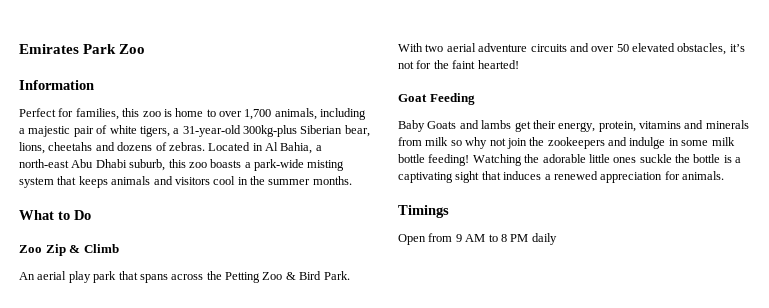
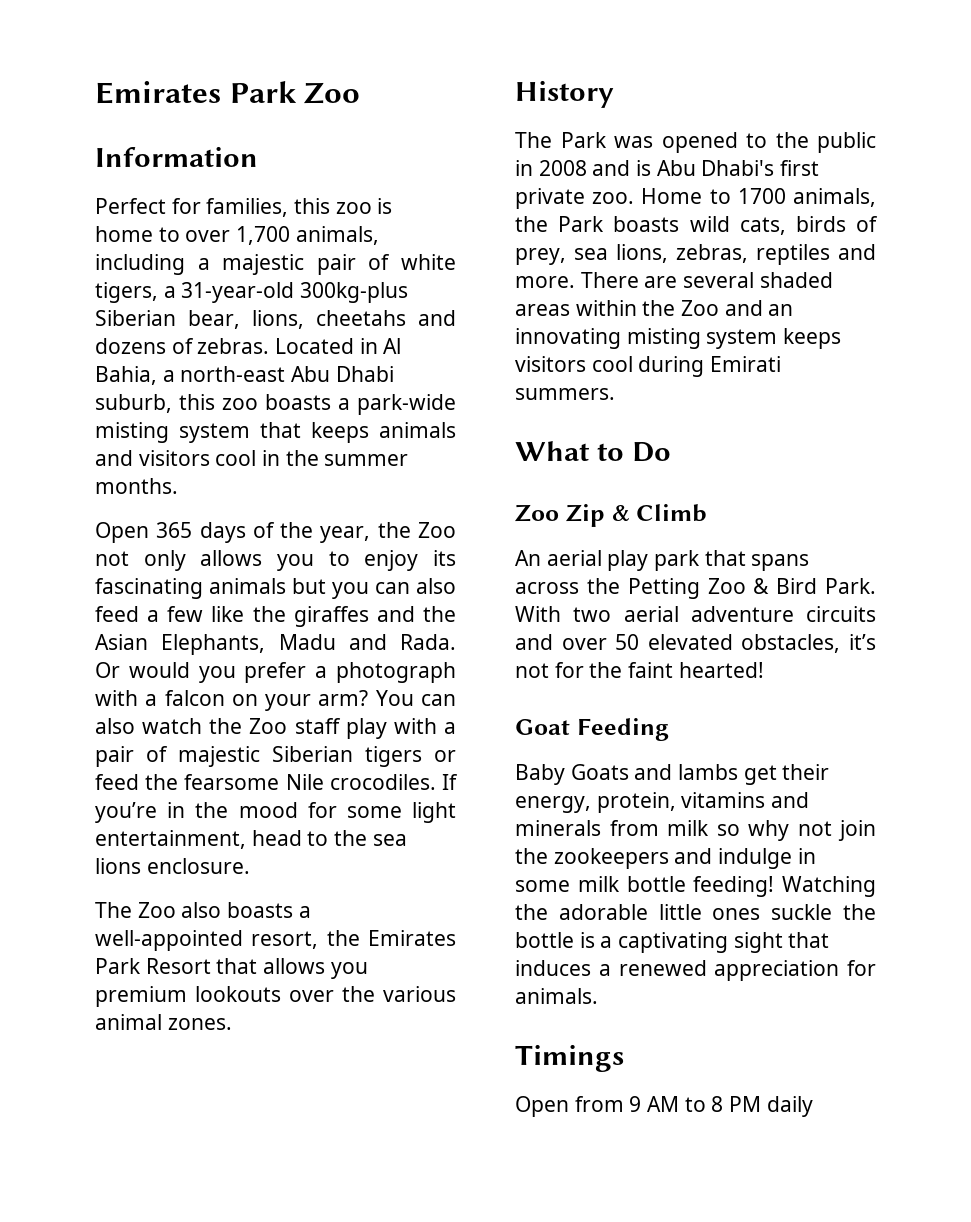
(352, 180) none -> [95,522,456,543] [95,550,456,571] [95,578,456,599] [95,606,456,627] [95,634,456,655] [95,662,456,683] [95,690,456,711] [95,718,456,739] [95,746,456,767] [95,774,458,790] [95,802,456,823] [95,830,407,849] [95,858,250,874] [95,902,311,918] [95,930,456,951] [95,958,368,979] [95,986,456,1007] [95,1014,232,1030] [515,80,614,108] [515,132,876,153] [515,160,820,176] [515,188,876,209] [515,216,878,235] [515,244,876,265] [515,272,833,288] [515,300,794,316] [515,328,842,349] [515,356,782,377] [515,388,615,400] // Open 365 days of the year, the Zoo not only allows you to enjoy its fascinating animals but you can also feed a few like the giraffes and the Asian Elephants, Madu and Rada. Or would you prefer a photograph with a falcon on your arm? You can also watch the Zoo staff play with a pair of majestic Siberian tigers or feed the fearsome Nile crocodiles. If you’re in the mood for some light entertainment, head to the sea lions enclosure. // The Zoo also boasts a well-appointed resort, the Emirates Park Resort that allows you premium lookouts over the various animal zones. // History // The Park was opened to the public in 2008 and is Abu Dhabi's first private zoo. Home to 1700 animals, the Park boasts wild cats, birds of prey, sea lions, zebras, reptiles and more. There are several shaded areas within the Zoo and an innovating misting system keeps visitors cool during Emirati summers.

